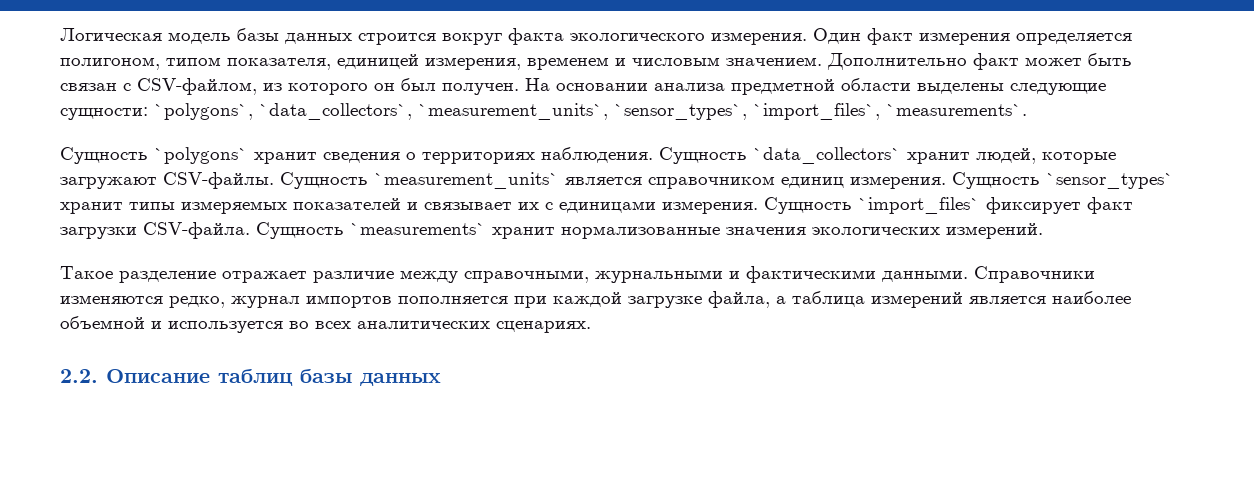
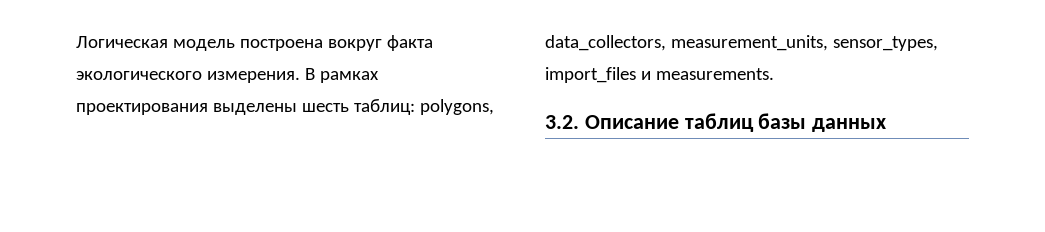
[237,28,436,45] базы данных строится -> [239,39,323,51] построена
[813,28,1132,45] [60,53,1132,70] [60,78,1106,95] [60,103,1027,120] [60,147,1116,164] [60,172,1174,189] [60,197,1133,214] [60,222,1043,239] [60,266,1095,283] [60,291,1131,308] [60,316,591,333] [60,369,98,383] Один факт измерения определяется полигоном, типом показателя, единицей измерения, временем и числовым значением. Дополнительно факт может быть связан с CSV-файлом, из которого он был получен. На основании анализа предметной области выделены следующие сущности: `polygons`, `data_collectors`, `measurement_units`, `sensor_types`, `import_files`, `measurements`. // Сущность `polygons` хранит сведения о территориях наблюдения. Сущность `data_collectors` хранит людей, которые загружают CSV-файлы. Сущность `measurement_units` является справочником единиц измерения. Сущность `sensor_types` хранит типы измеряемых показателей и связывает их с единицами измерения. Сущность `import_files` фиксирует факт загрузки CSV-файла. Сущность `measurements` хранит нормализованные значения экологических измерений. // Такое разделение отражает различие между справочными, журнальными и фактическими данными. Справочники изменяются редко, журнал импортов пополняется при каждой загрузке файла, а таблица измерений является наиболее объемной и используется во всех аналитических сценариях. // 2.2. -> [304,68,379,83] [76,99,494,115] [545,35,938,51] [545,67,774,83] [545,115,579,129] В рамках проектирования выделены шесть таблиц: polygons, data_collectors, measurement_units, sensor_types, import_files и measurements. // 3.2.

